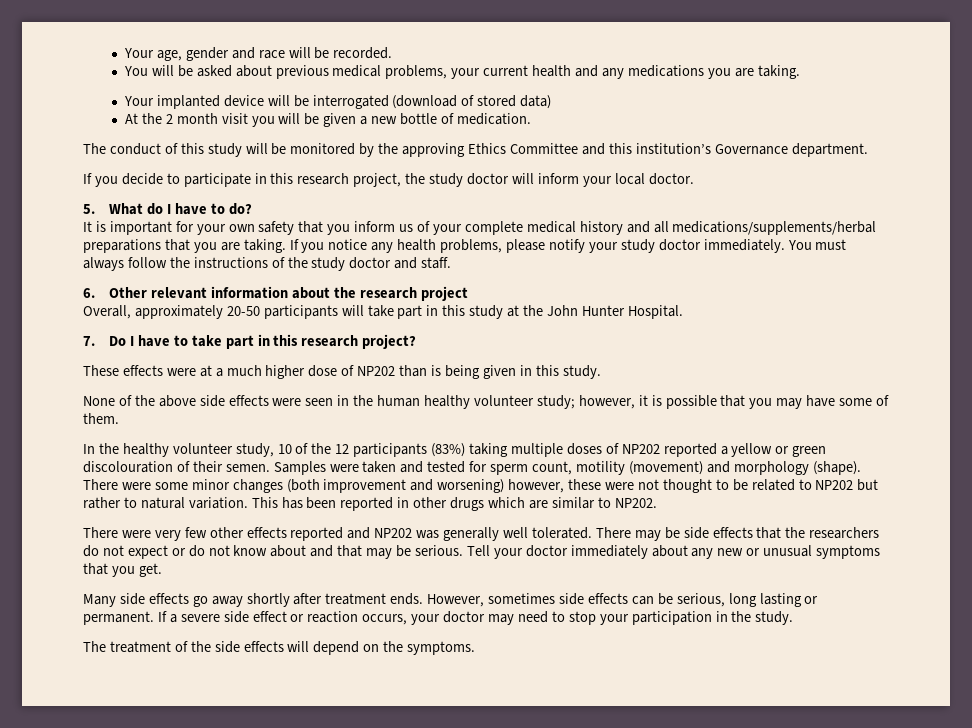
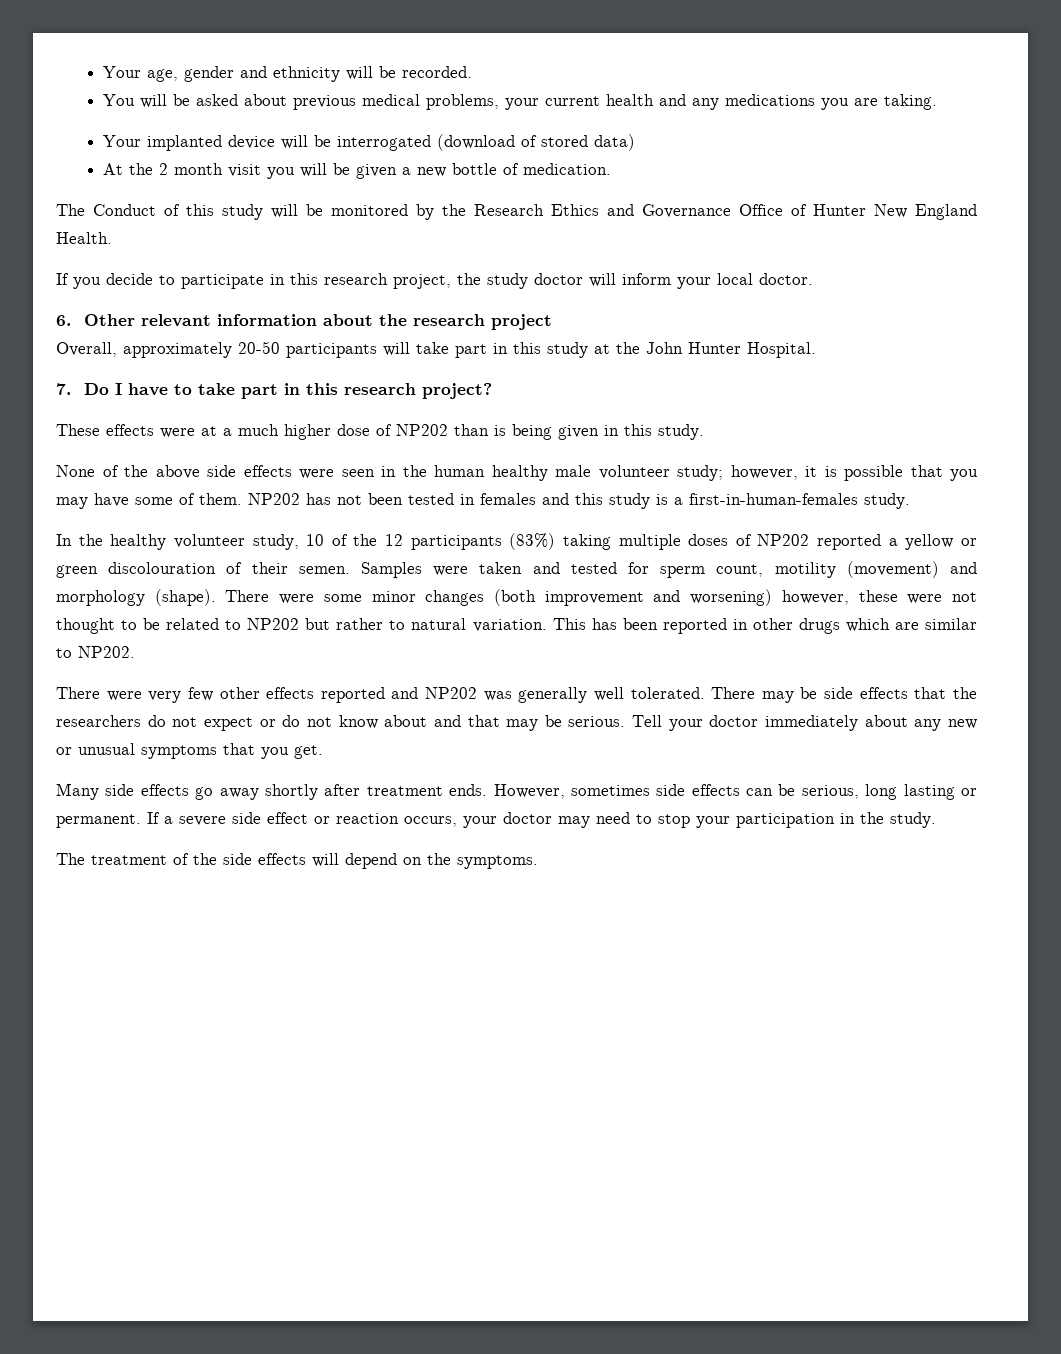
[258,50,285,59] race -> [272,66,340,82] ethnicity
[109,143,161,155] conduct -> [93,204,156,216] Conduct
[402,143,868,157] approving Ethics Committee and this institution’s Governance department. -> [474,204,977,220] [56,232,112,244] Research Ethics and Governance Office of Hunter New England Health.
[83,203,252,215] [83,221,877,235] [83,239,847,253] [83,257,452,271] // 5. What do I have to do? // It is important for your own safety that you inform us of your complete medical history and all medications/supplements/herbal preparations that you are taking. If you notice any health problems, please notify your study doctor immediately. You must always follow the instructions of the study doctor and staff. -> (813, 279) none
(471, 402) none -> [555,465,591,477] male
(119, 418) none -> [248,493,910,509] NP202 has not been tested in females and this study is a first-in-human-females study.

